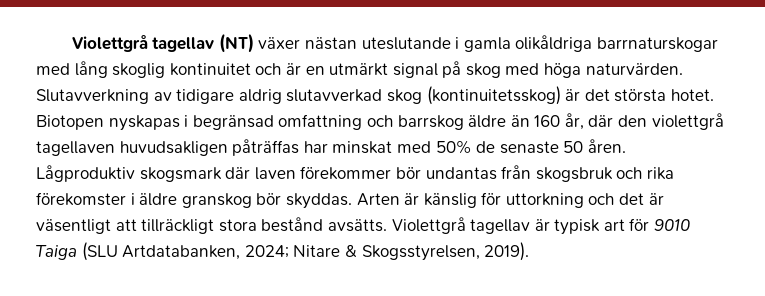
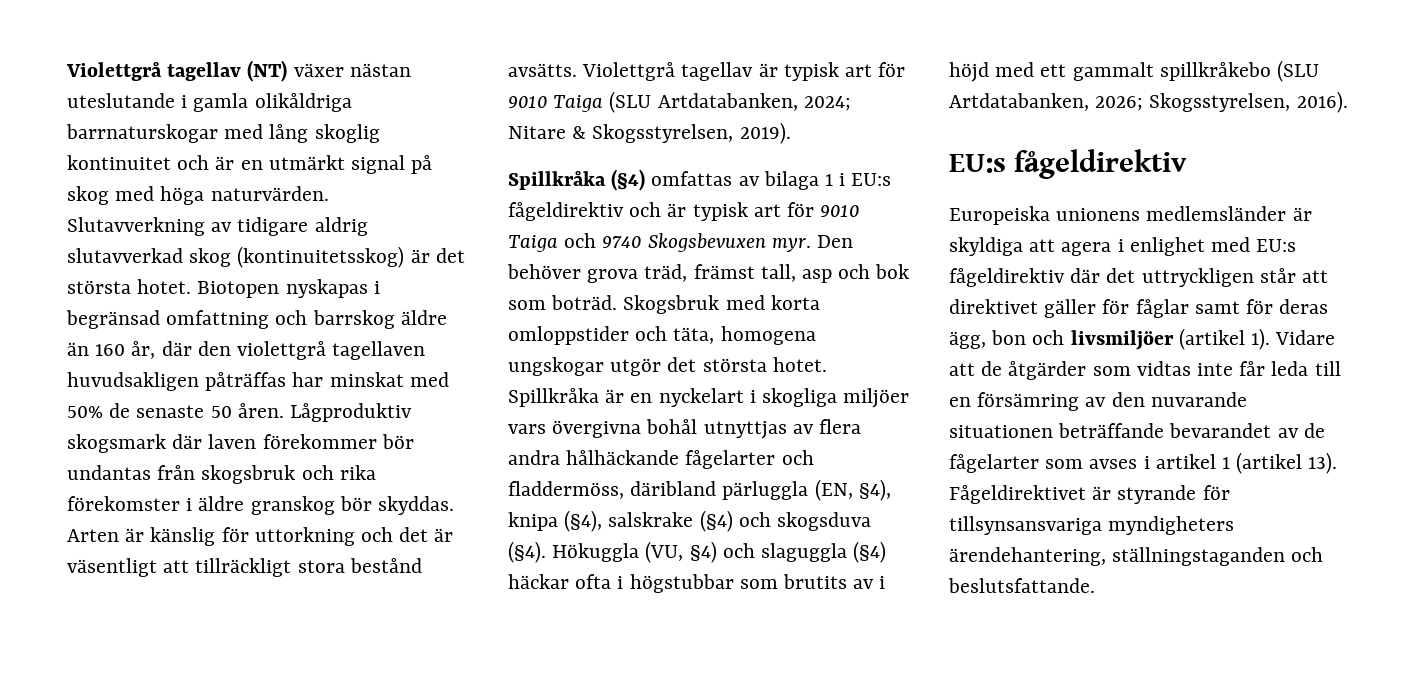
(530, 251) none -> [508,169,892,191] [508,202,860,221] [508,233,854,252] [507,264,910,283] [508,295,820,314] [508,326,816,345] [508,357,827,376] [508,388,910,408] [508,419,862,439] [508,450,814,469] [508,479,891,501] [508,510,872,532] [508,541,887,563] [508,574,886,593] [949,60,1320,82] [949,91,1348,113] [949,149,1187,179] [949,206,1312,225] [949,237,1297,256] [949,268,1329,287] [949,299,1329,318] [949,328,1336,350] [949,361,1341,380] [949,392,1247,411] [949,423,1325,438] [949,452,1338,474] [949,485,1230,504] [949,516,1235,535] [949,547,1324,566] [948,578,1095,593] // Spillkråka (§4) omfattas av bilaga 1 i EU:s fågeldirektiv och är typisk art för 9010 Taiga och 9740 Skogsbevuxen myr. Den behöver grova träd, främst tall, asp och bok som boträd. Skogsbruk med korta omloppstider och täta, homogena ungskogar utgör det största hotet. Spillkråka är en nyckelart i skogliga miljöer vars övergivna bohål utnyttjas av flera andra hålhäckande fågelarter och fladdermöss, däribland pärluggla (EN, §4), knipa (§4), salskrake (§4) och skogsduva (§4). Hökuggla (VU, §4) och slaguggla (§4) häckar ofta i högstubbar som brutits av i höjd med ett gammalt spillkråkebo (SLU Artdatabanken, 2026; Skogsstyrelsen, 2016). // EU:s fågeldirektiv // Europeiska unionens medlemsländer är skyldiga att agera i enlighet med EU:s fågeldirektiv där det uttryckligen står att direktivet gäller för fåglar samt för deras ägg, bon och livsmiljöer (artikel 1). Vidare att de åtgärder som vidtas inte får leda till en försämring av den nuvarande situationen beträffande bevarandet av de fågelarter som avses i artikel 1 (artikel 13). Fågeldirektivet är styrande för tillsynsansvariga myndigheters ärendehantering, ställningstaganden och beslutsfattande.

